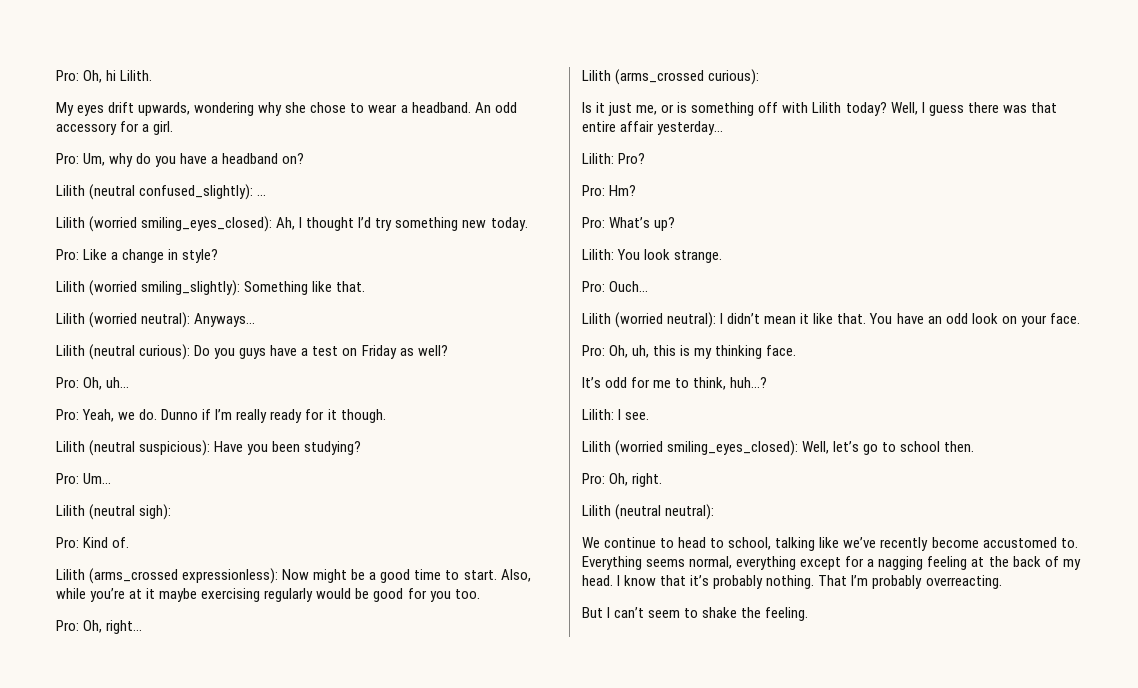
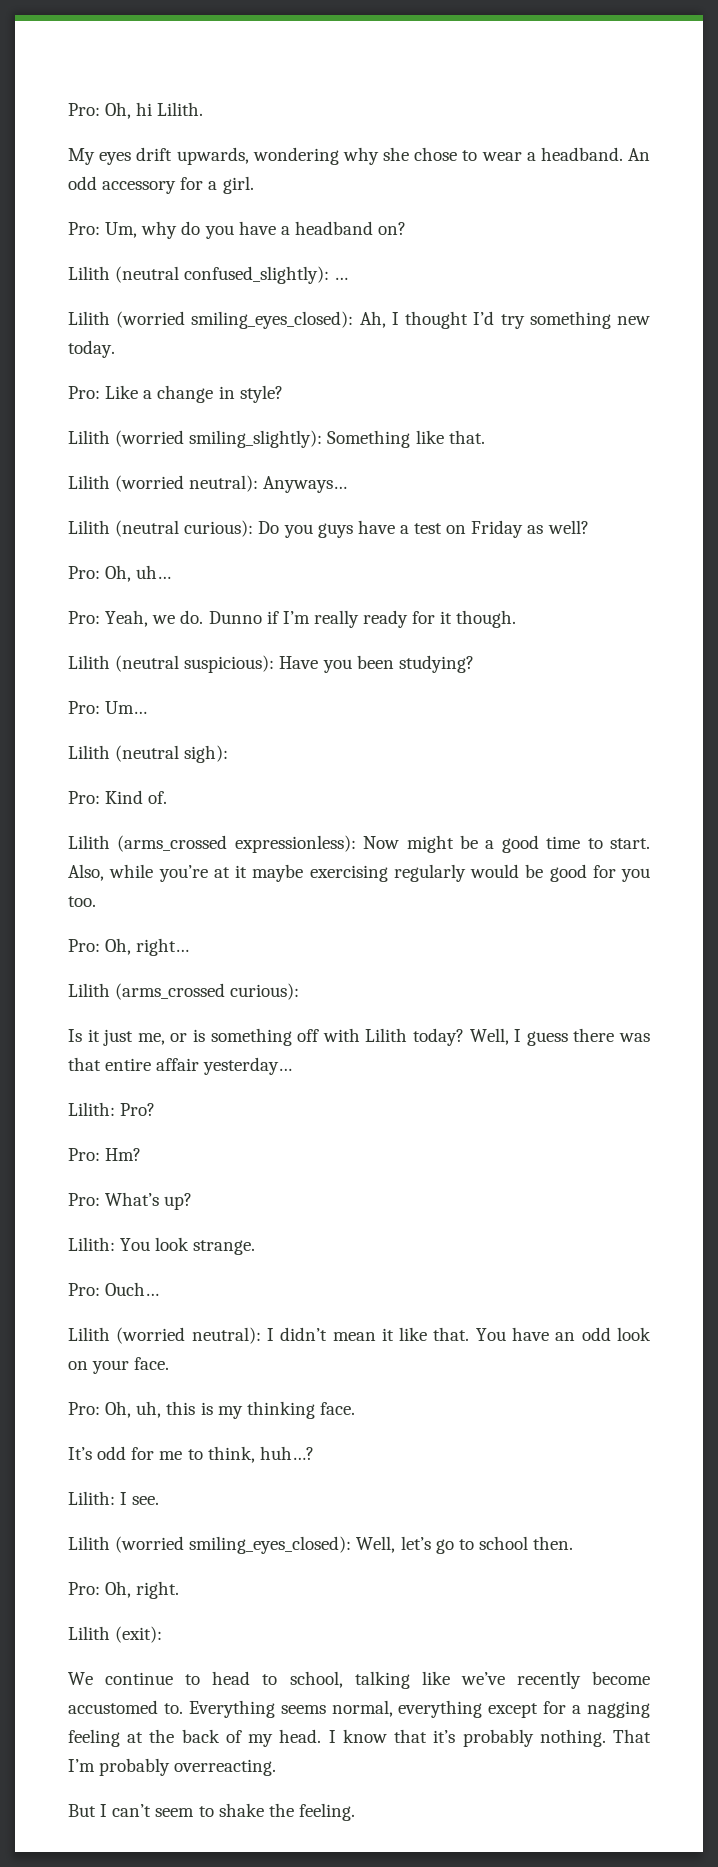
[615,504,715,520] (neutral neutral): -> [115,1626,163,1643] (exit):

